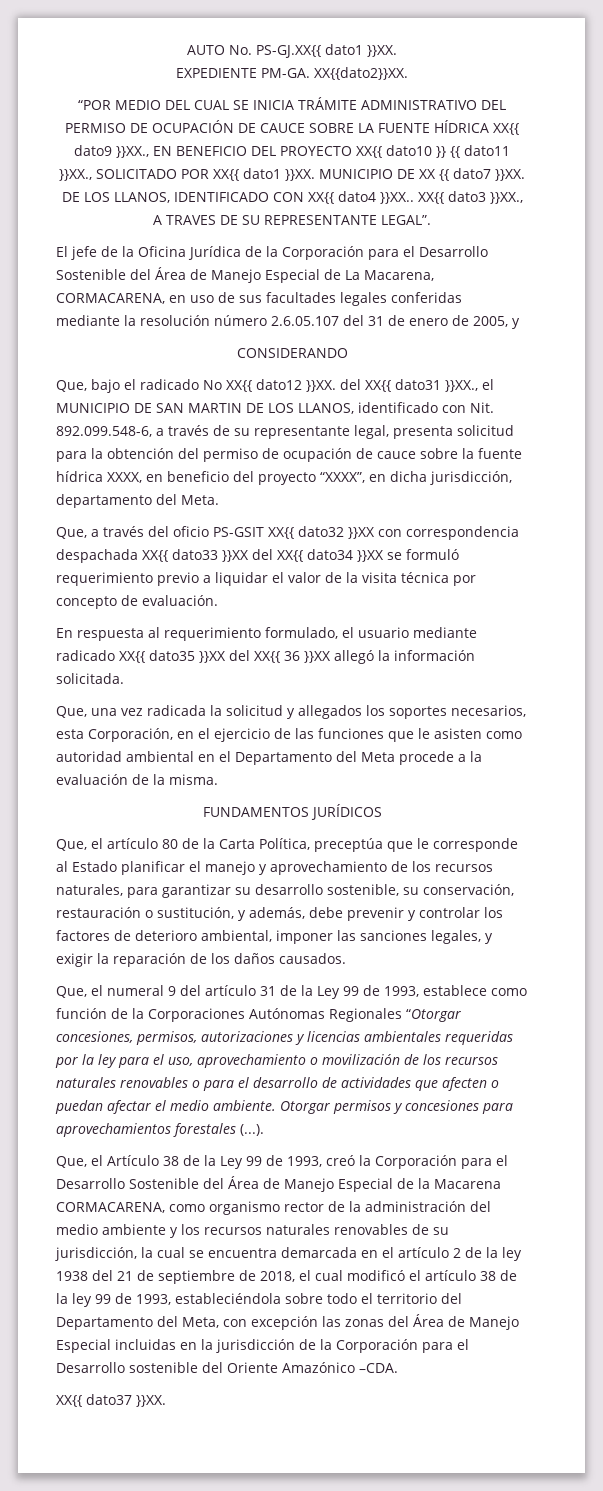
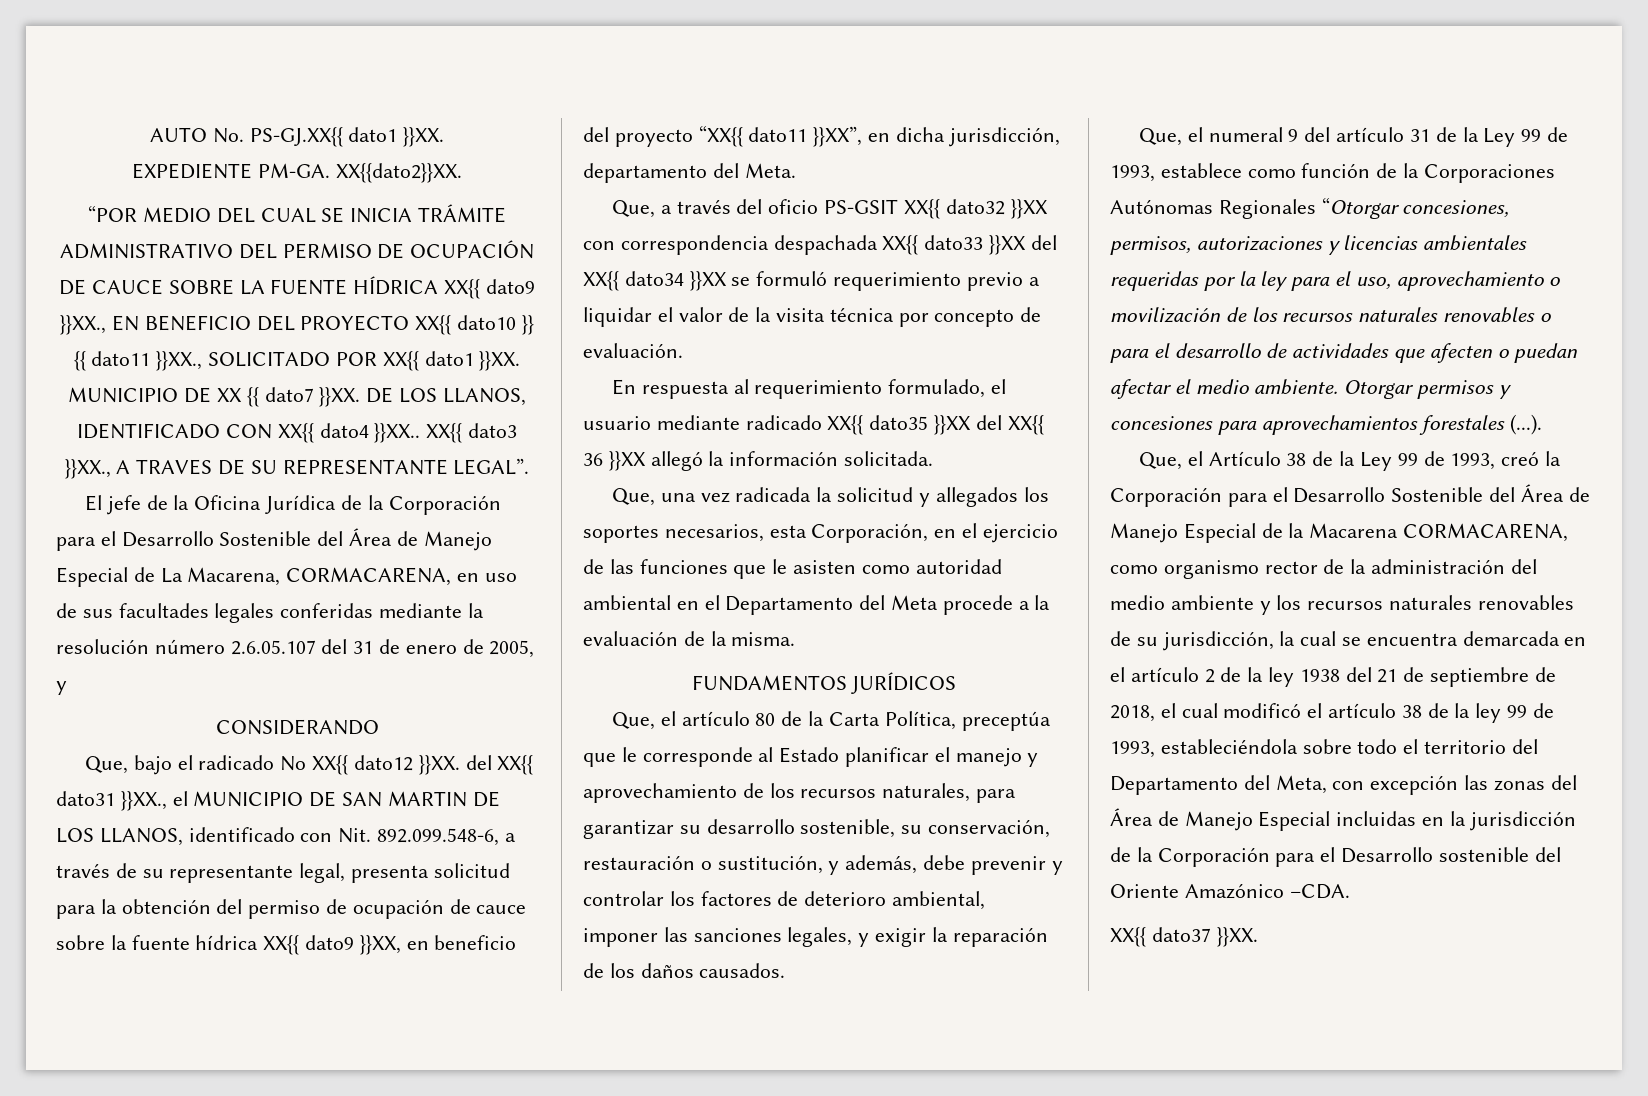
[107,472,142,483] XXXX, -> [263,935,401,955] XX{{ dato9 }}XX,
[320,472,365,483] “XXXX”, -> [698,125,863,147] “XX{{ dato11 }}XX”,

